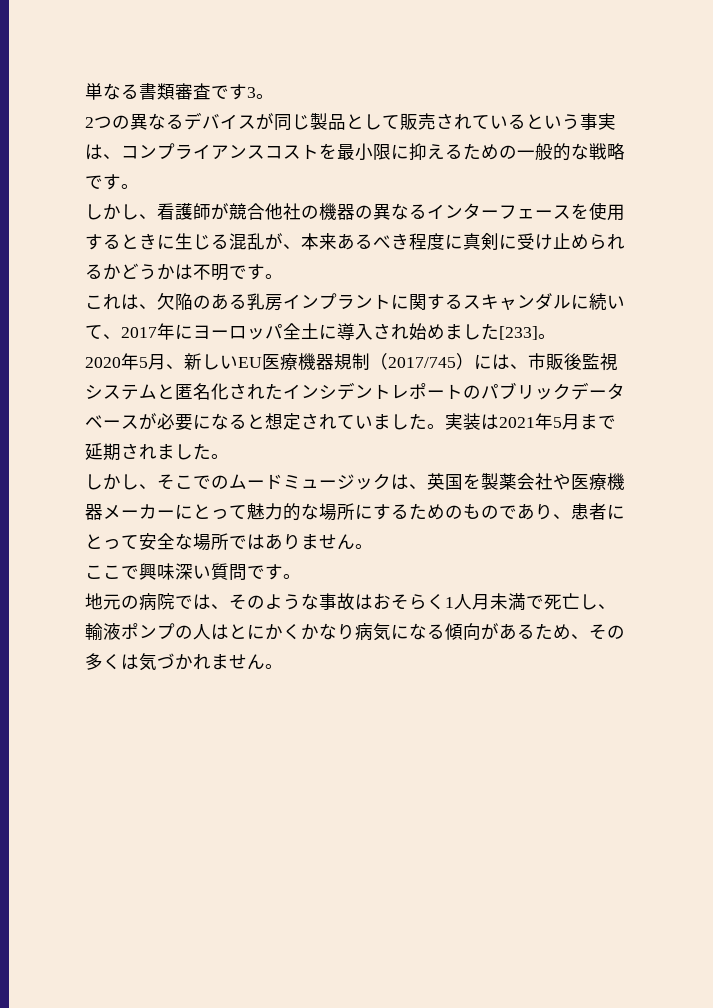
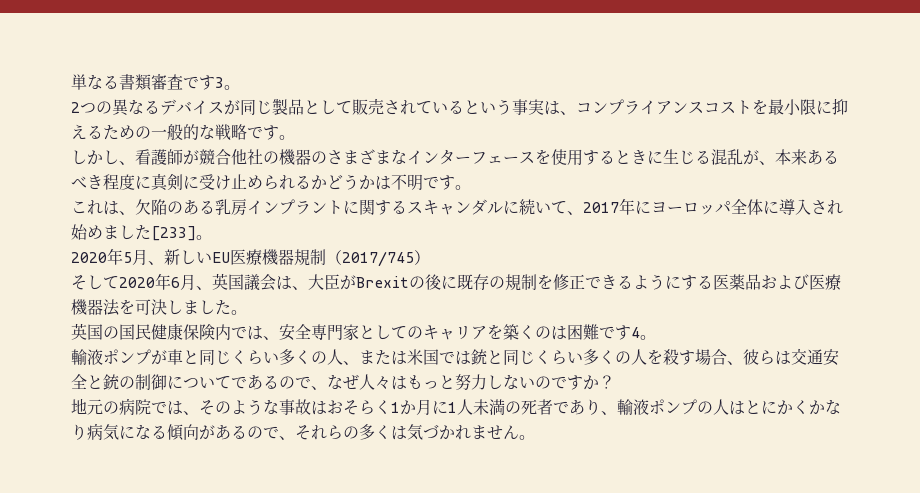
[373,203,427,220] 異なる -> [327,149,407,165] さまざまな
[301,323,319,339] 土 -> [747,199,763,215] 体
[474,353,618,371] [85,382,625,400] [85,413,616,431] [85,443,229,461] [85,473,625,490] [85,503,625,521] [85,533,373,551] [85,563,301,581] には、市販後監視システムと匿名化されたインシデントレポートのパブリックデータベースが必要になると想定されていました。実装は2021年5月まで延期されました。 // しかし、そこでのムードミュージックは、英国を製薬会社や医療機器メーカーにとって魅力的な場所にするためのものであり、患者にとって安全な場所ではありません。 // ここで興味深い質問です。 -> [71,273,841,291] [71,299,247,316] [71,323,656,341] [71,348,839,366] [71,374,615,391] // そして2020年6月、英国議会は、大臣がBrexitの後に既存の規制を修正できるようにする医薬品および医療機器法を可決しました。 // 英国の国民健康保険内では、安全専門家としてのキャリアを築くのは困難です4。 // 輸液ポンプが車と同じくらい多くの人、または米国では銃と同じくらい多くの人を殺す場合、彼らは交通安全と銃の制御についてであるので、なぜ人々はもっと努力しないのですか？
[454,593,598,611] 人月未満で死亡し -> [400,399,601,415] か月に1人未満の死者であり
[535,623,607,640] ため、そ -> [247,425,343,440] ので、それら

